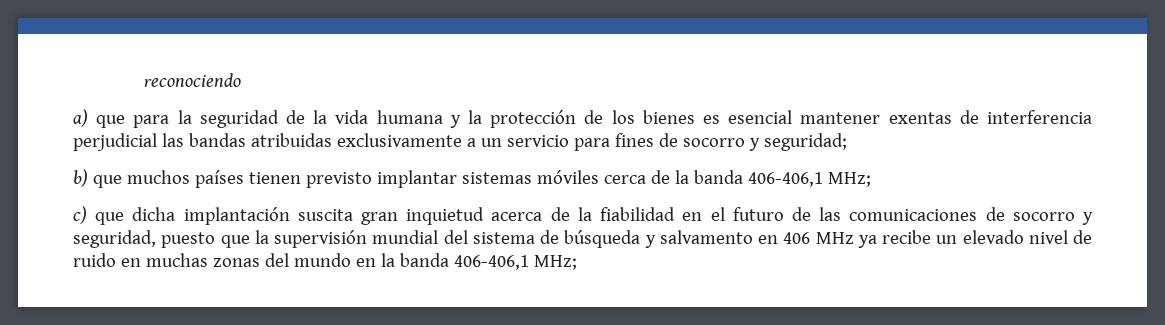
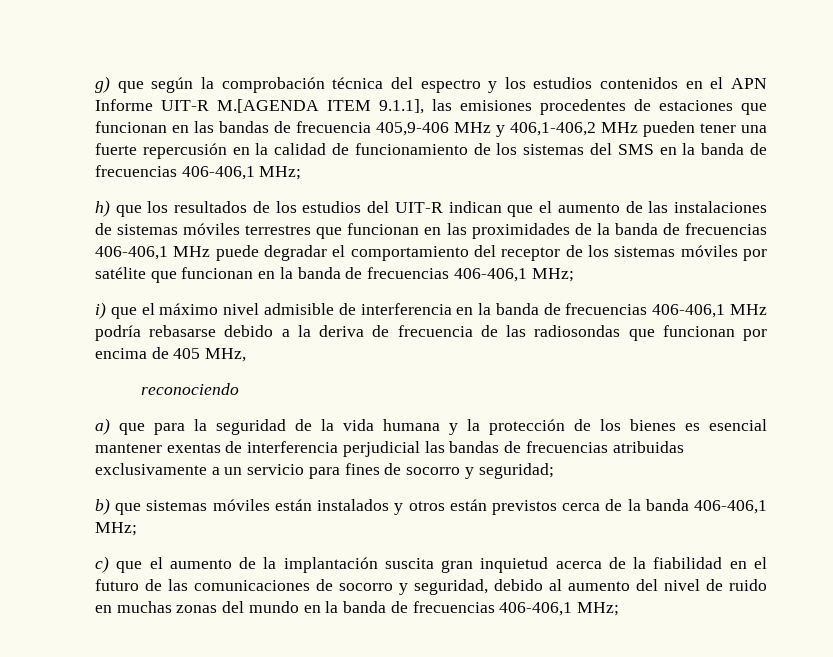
(144, 80) none -> [95,76,767,93] [95,99,767,115] [95,121,767,137] [95,143,767,159] [95,165,302,180] [95,200,768,217] [95,223,768,239] [95,245,768,261] [95,267,574,283] [95,302,767,319] [95,325,768,341] [95,347,247,362] g) que según la comprobación técnica del espectro y los estudios contenidos en el APN Informe UIT-R M.[AGENDA ITEM 9.1.1], las emisiones procedentes de estaciones que funcionan en las bandas de frecuencia 405,9-406 MHz y 406,1-406,2 MHz pueden tener una fuerte repercusión en la calidad de funcionamiento de los sistemas del SMS en la banda de frecuencias 406-406,1 MHz; // h) que los resultados de los estudios del UIT-R indican que el aumento de las instalaciones de sistemas móviles terrestres que funcionan en las proximidades de la banda de frecuencias 406-406,1 MHz puede degradar el comportamiento del receptor de los sistemas móviles por satélite que funcionan en la banda de frecuencias 406-406,1 MHz; // i) que el máximo nivel admisible de interferencia en la banda de frecuencias 406-406,1 MHz podría rebasarse debido a la deriva de frecuencia de las radiosondas que funcionan por encima de 405 MHz, //
(246, 140) none -> [504,441,608,453] de frecuencias
[126,170,599,188] muchos países tienen previsto implantar sistemas móviles -> [146,499,557,515] sistemas móviles están instalados y otros están previstos
[132,207,176,221] dicha -> [149,557,277,569] el aumento de la
[161,230,1024,248] puesto que la supervisión mundial del sistema de búsqueda y salvamento en 406 MHz ya recibe un elevado -> [494,579,658,591] debido al aumento del
(449, 260) none -> [390,601,495,613] de frecuencias

